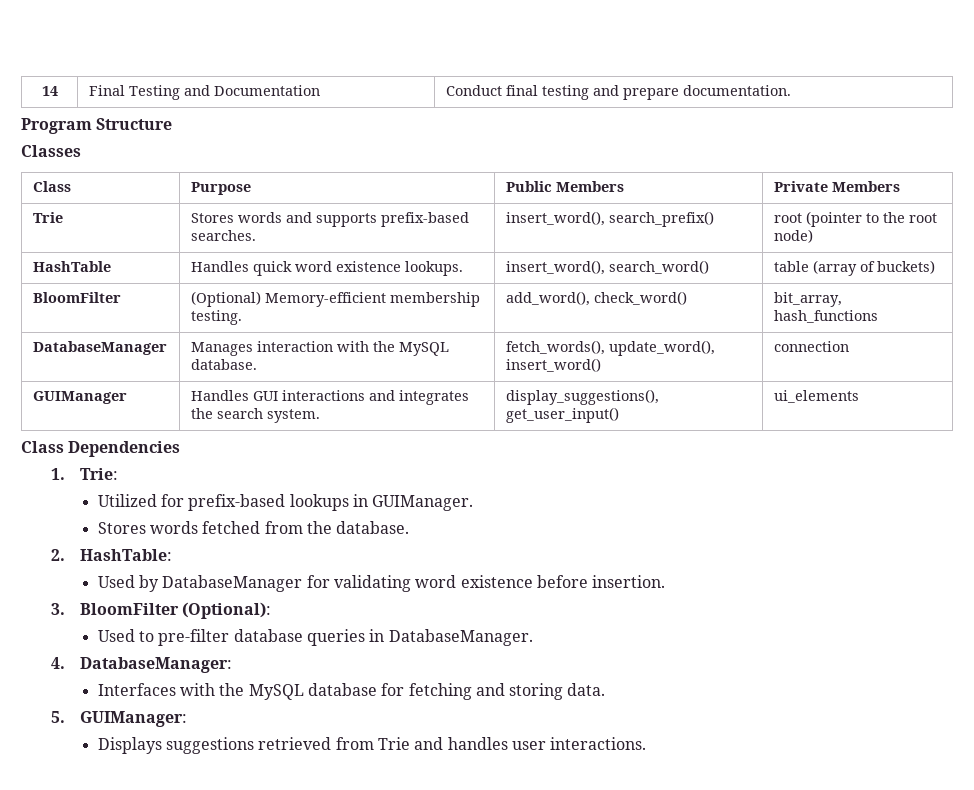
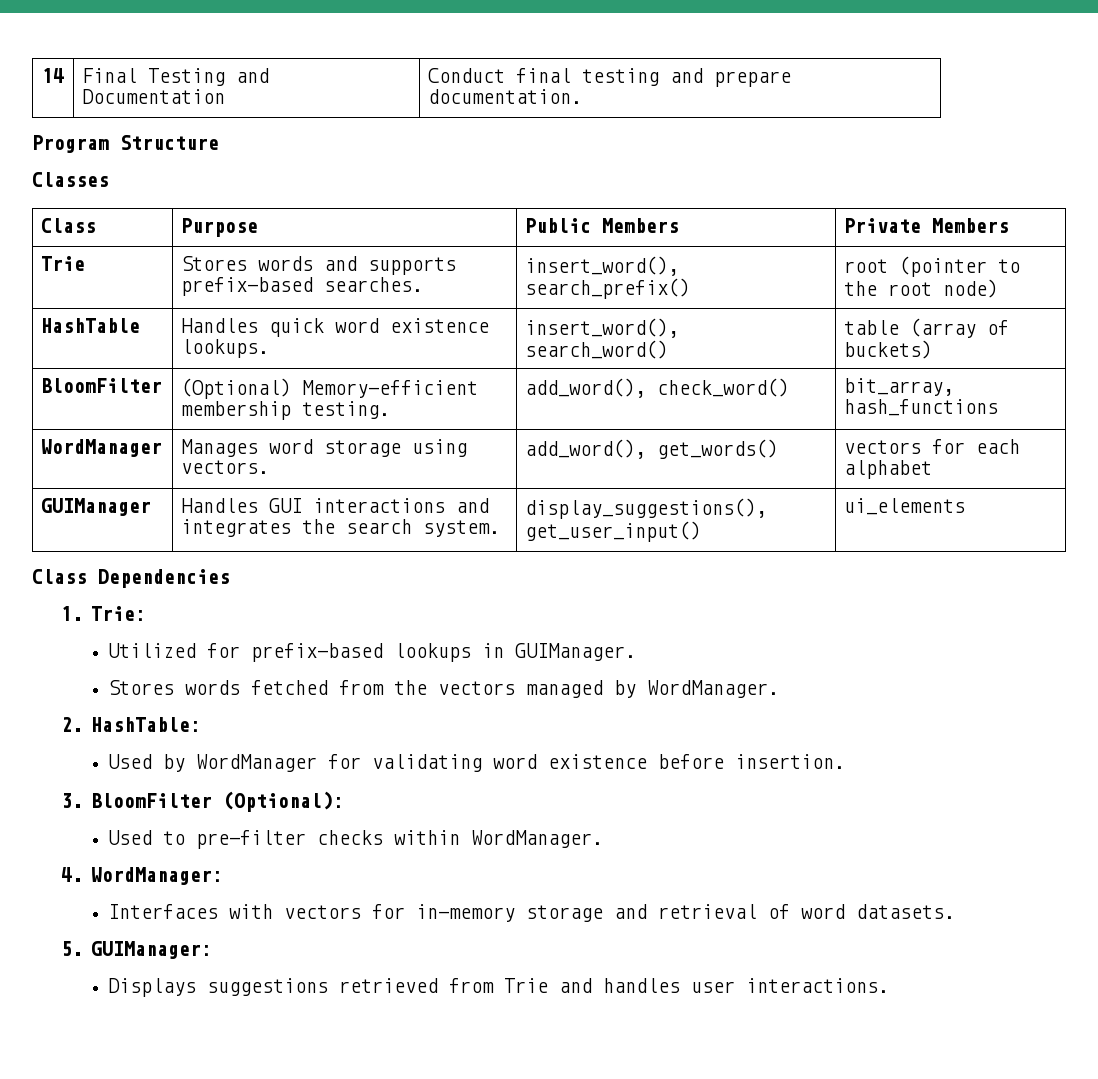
[32,341,167,355] DatabaseManager -> [41,439,163,457] WordManager
[256,341,449,356] [190,359,257,370] [505,340,715,356] [505,358,601,372] [773,341,849,352] interaction with the MySQL database. | fetch_words(), update_word(), insert_word() | connection -> [269,439,468,457] [181,460,270,474] [525,439,779,459] [844,439,1021,454] [844,460,933,479] word storage using vectors. | add_word(), get_words() | vectors for each alphabet
[336,521,410,534] database. -> [438,680,780,698] vectors managed by WordManager.
[162,575,303,592] DatabaseManager -> [196,754,318,772] WordManager
[233,629,533,646] database queries in DatabaseManager. -> [317,830,604,848] checks within WordManager.
[79,657,232,673] DatabaseManager: -> [91,867,224,885] WordManager:
[219,683,606,700] the MySQL database for fetching and storing data. -> [284,904,956,922] vectors for in-memory storage and retrieval of word datasets.

